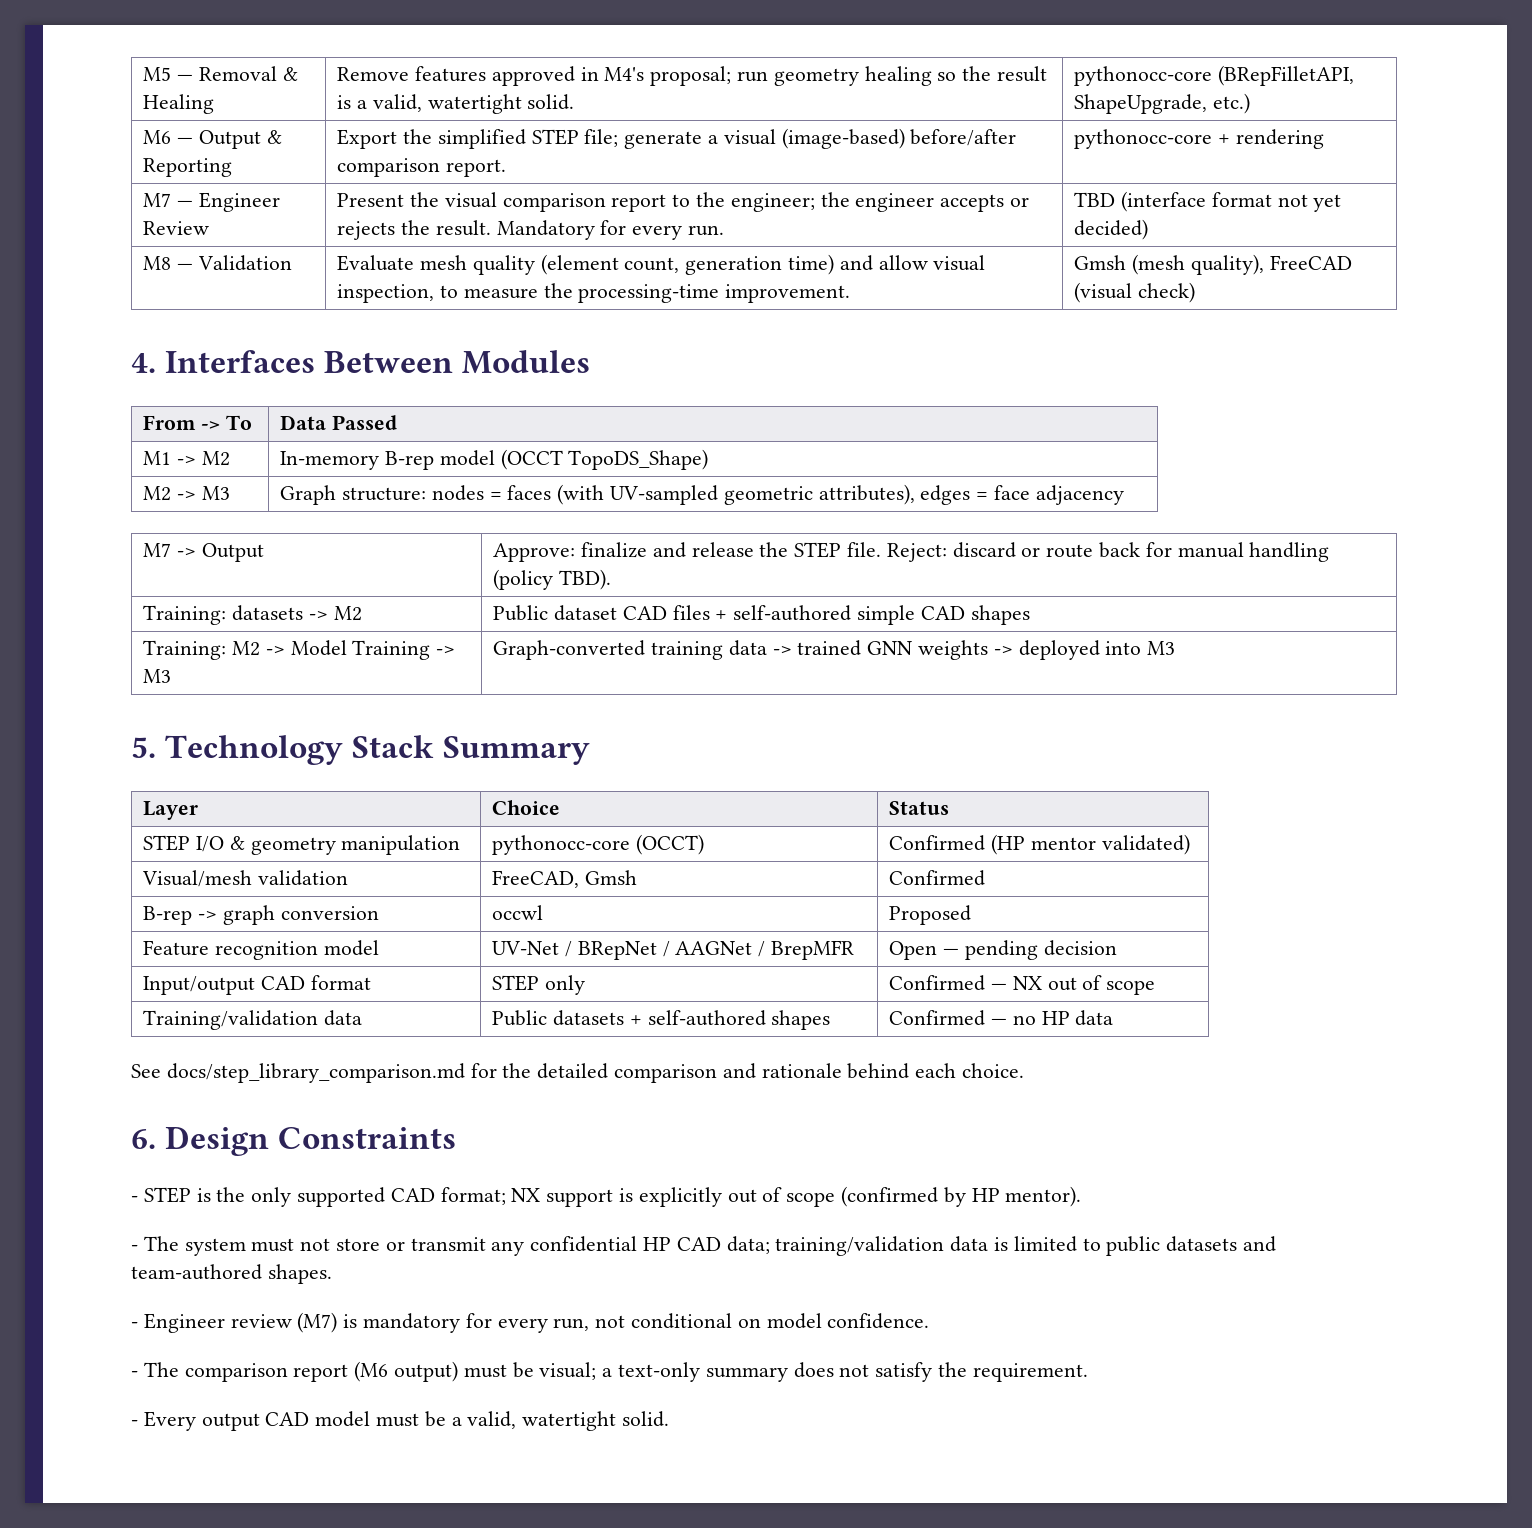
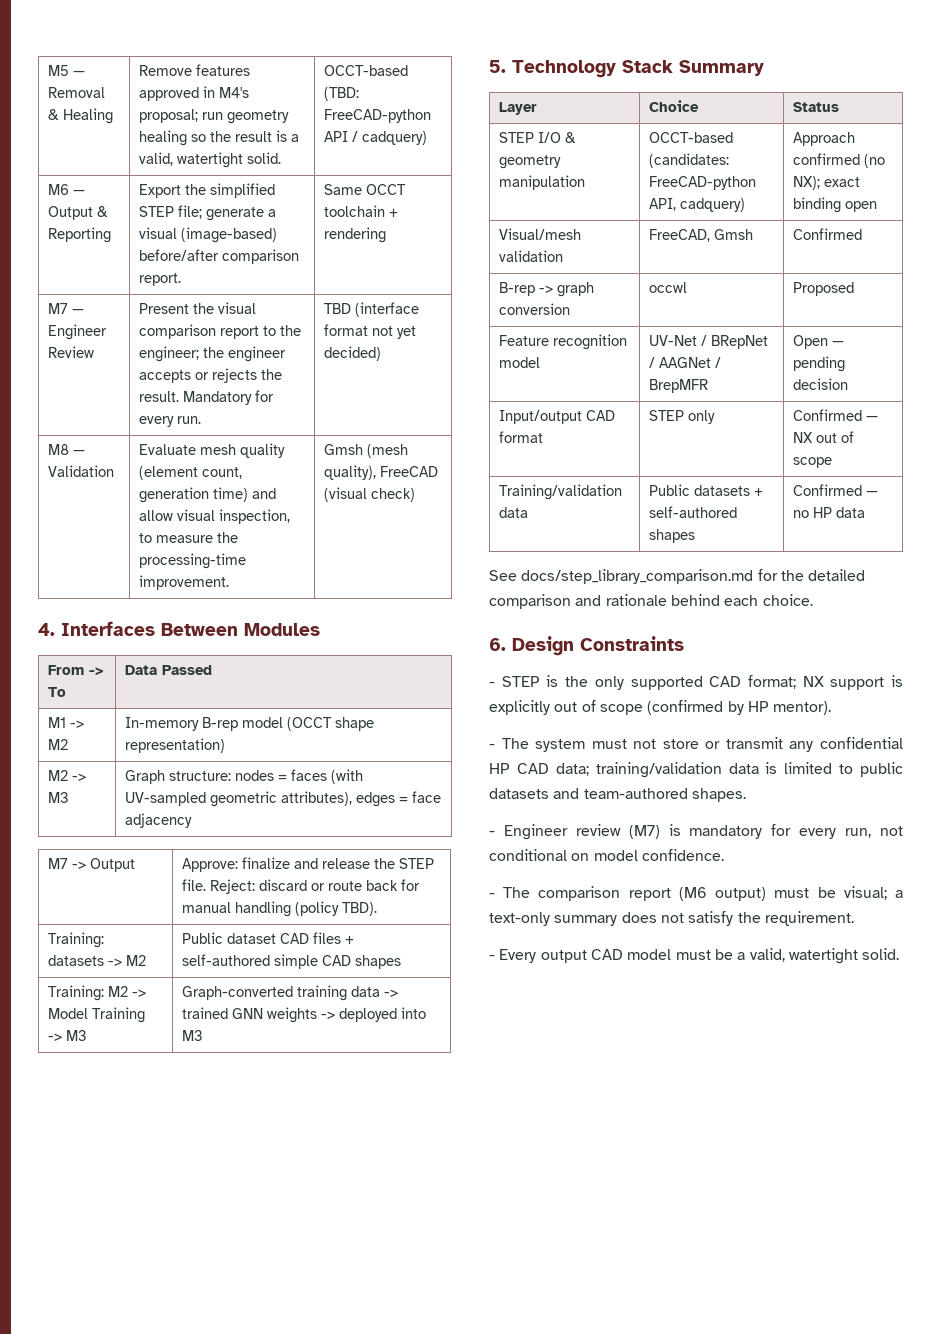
[1074,65,1354,86] [1074,93,1250,114] pythonocc-core (BRepFilletAPI, ShapeUpgrade, etc.) -> [324,65,409,76] [324,87,360,101] [324,109,432,123] [324,131,428,145] OCCT-based (TBD: FreeCAD-python API / cadquery)
[1074,129,1213,149] pythonocc-core -> [324,184,407,195] [324,205,386,217] Same OCCT toolchain
[568,449,709,470] TopoDS_Shape) -> [335,717,375,731] [125,738,226,753] shape representation)
[492,834,704,855] [889,834,1190,855] pythonocc-core (OCCT) | Confirmed (HP mentor validated) -> [649,132,734,143] [649,153,730,168] [649,176,757,190] [649,198,746,212] [793,132,856,146] [793,153,886,168] [793,176,861,190] [793,197,878,213] OCCT-based (candidates: FreeCAD-python API, cadquery) | Approach confirmed (no NX); exact binding open

